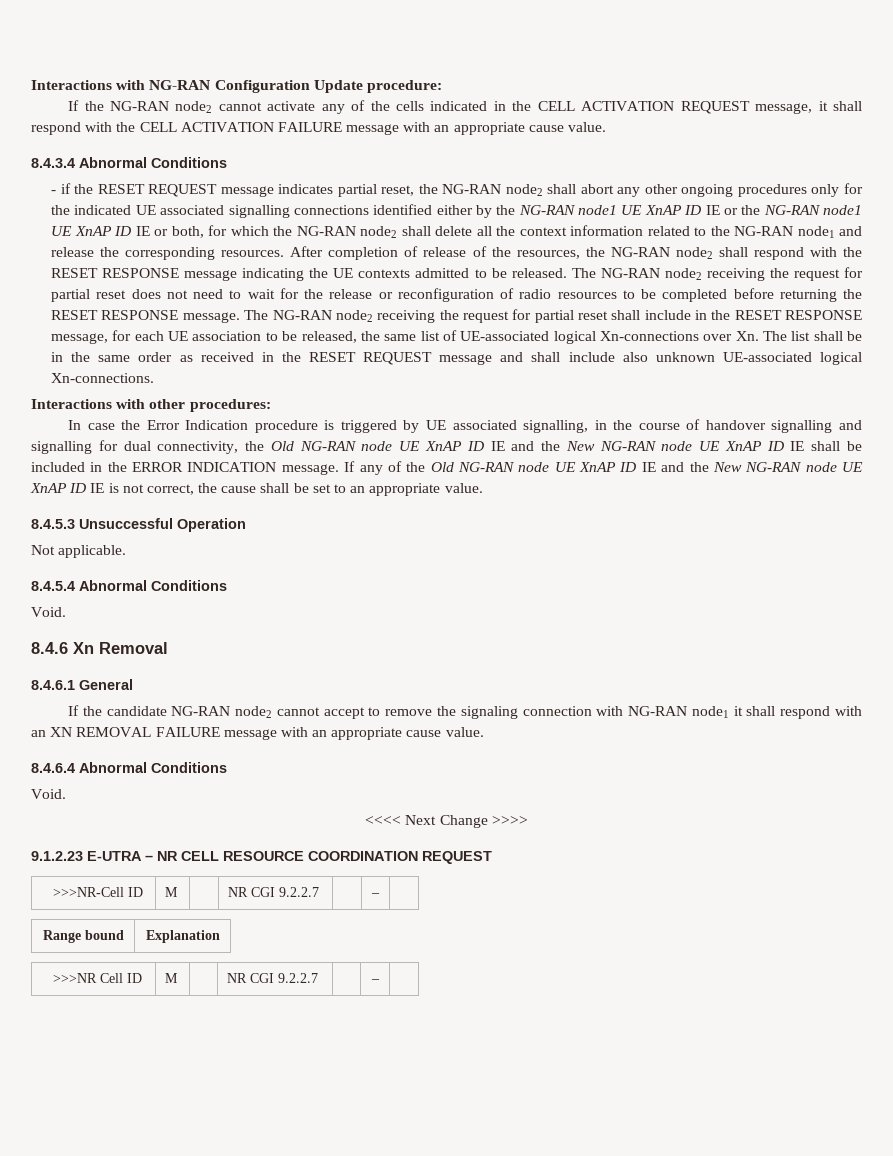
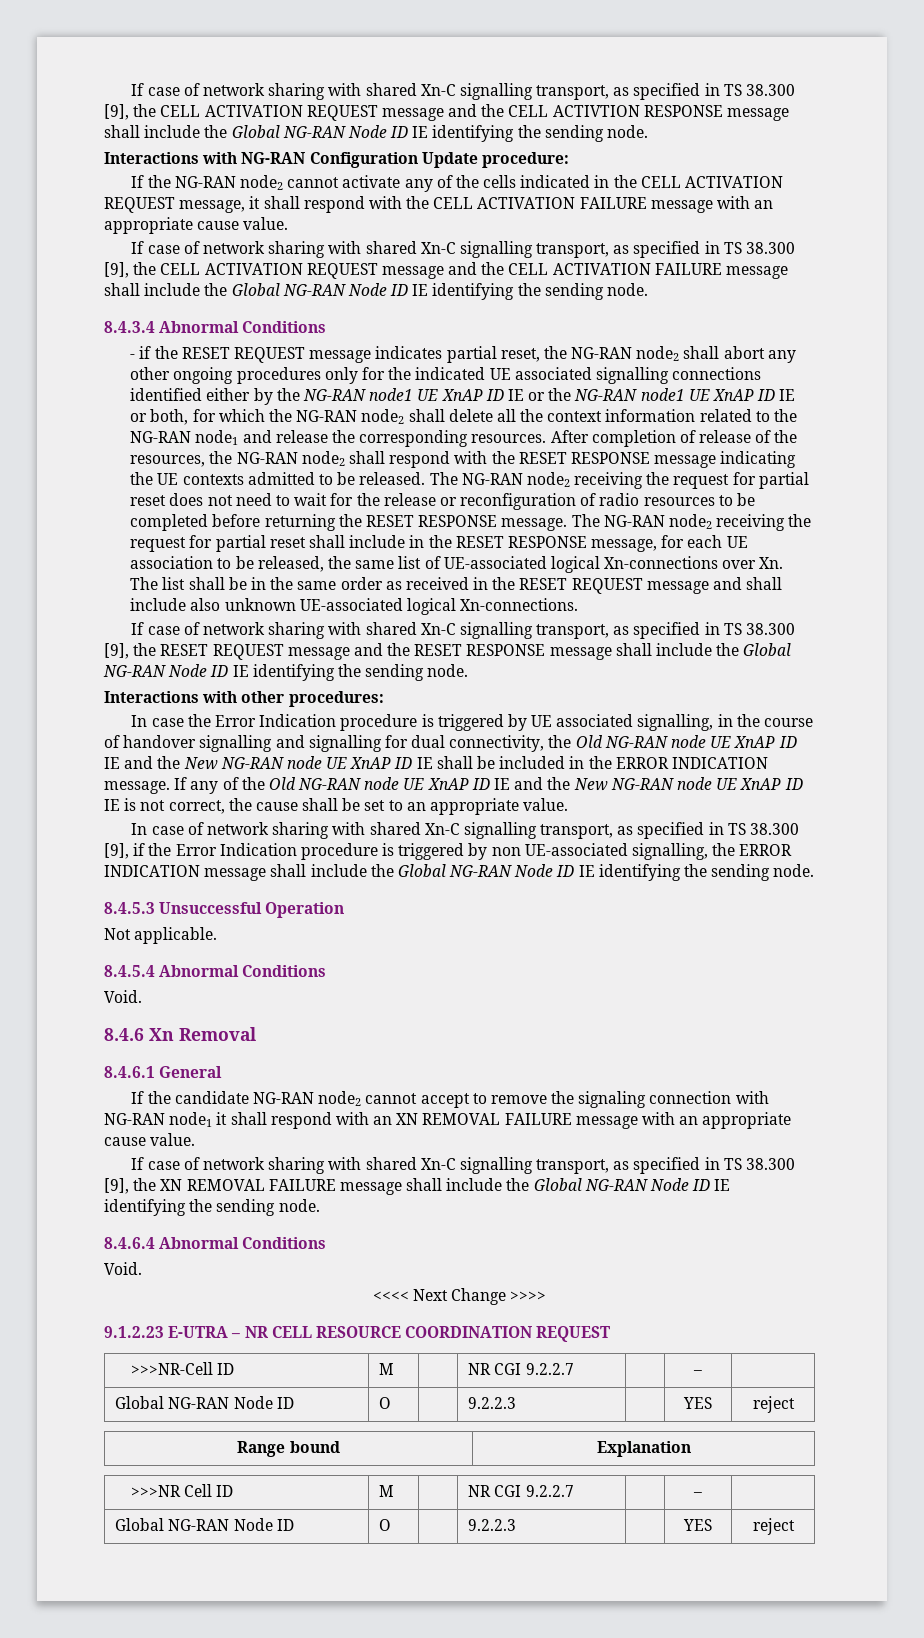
(31, 85) none -> [131,83,796,100] [104,104,790,121] [104,125,649,142] If case of network sharing with shared Xn-C signalling transport, as specified in TS 38.300 [9], the CELL ACTIVATION REQUEST message and the CELL ACTIVTION RESPONSE message shall include the Global NG-RAN Node ID IE identifying the sending node. //
(607, 127) none -> [131,241,796,258] [104,262,789,279] [104,283,649,300] // If case of network sharing with shared Xn-C signalling transport, as specified in TS 38.300 [9], the CELL ACTIVATION REQUEST message and the CELL ACTIVATION FAILURE message shall include the Global NG-RAN Node ID IE identifying the sending node.
(155, 378) none -> [131,622,796,639] [104,643,792,660] [103,664,469,681] // If case of network sharing with shared Xn-C signalling transport, as specified in TS 38.300 [9], the RESET REQUEST message and the RESET RESPONSE message shall include the Global NG-RAN Node ID IE identifying the sending node.
(483, 488) none -> [131,822,800,839] [104,843,793,860] [104,864,815,881] // In case of network sharing with shared Xn-C signalling transport, as specified in TS 38.300 [9], if the Error Indication procedure is triggered by non UE-associated signalling, the ERROR INDICATION message shall include the Global NG-RAN Node ID IE identifying the sending node.
(484, 732) none -> [131,1157,796,1174] [104,1178,731,1195] [104,1199,320,1216] // If case of network sharing with shared Xn-C signalling transport, as specified in TS 38.300 [9], the XN REMOVAL FAILURE message shall include the Global NG-RAN Node ID IE identifying the sending node.
(380, 895) none -> [115,1396,294,1409] [379,1397,392,1409] [468,1397,517,1409] [683,1397,712,1409] [752,1396,795,1413] // Global NG-RAN Node ID | O | | 9.2.2.3 | | YES | reject
(380, 981) none -> [115,1518,294,1531] [379,1519,392,1531] [468,1519,517,1531] [683,1519,712,1531] [752,1518,795,1535] // Global NG-RAN Node ID | O | | 9.2.2.3 | | YES | reject

